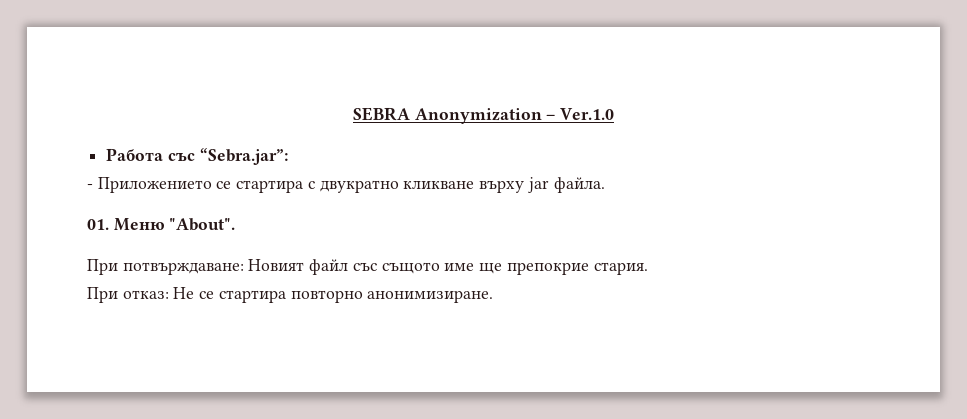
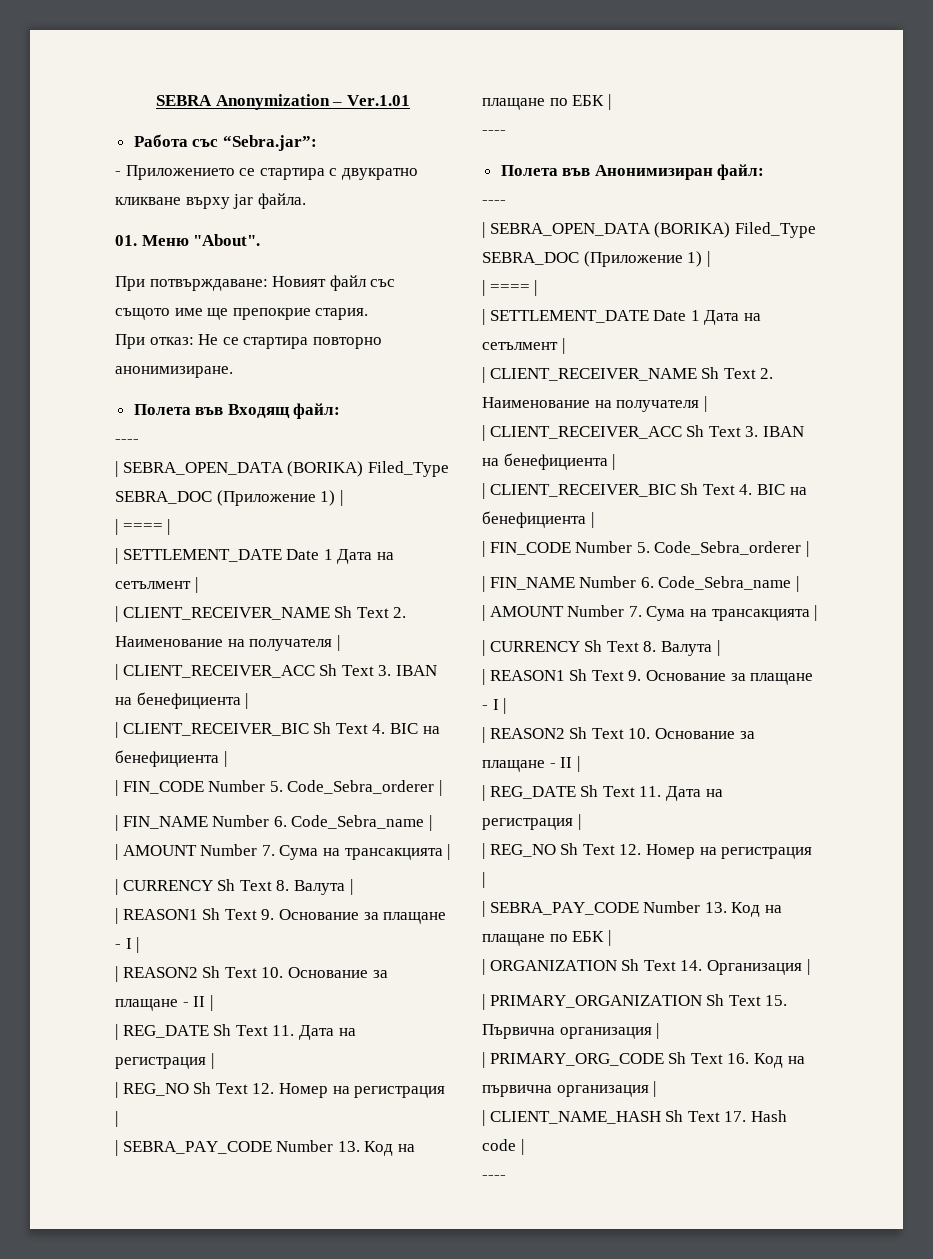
[560,108,615,120] Ver.1.0 -> [346,95,410,106] Ver.1.01
(494, 296) none -> [133,403,341,419] [115,439,139,444] [115,461,449,477] [115,490,343,506] [115,519,171,535] [115,548,394,564] [115,577,198,593] [115,606,407,622] [115,635,340,651] [115,664,437,680] [115,692,249,709] [115,722,440,738] [115,750,227,767] [115,780,442,796] [115,815,432,831] [115,844,451,860] [115,879,353,895] [115,908,447,924] [115,937,140,953] [115,966,388,982] [115,995,213,1011] [115,1024,356,1040] [115,1053,214,1069] [115,1082,446,1098] [115,1111,118,1127] [115,1140,415,1156] [482,94,611,110] [482,130,506,135] [500,164,765,180] [482,200,506,205] [482,222,816,238] [482,251,710,267] [482,280,538,296] [482,309,761,325] [482,338,565,354] [482,367,774,383] [482,396,707,412] [482,425,804,441] [482,453,616,470] [482,483,807,499] [482,511,594,528] [482,541,809,557] [482,576,799,592] [482,605,818,621] [482,640,720,656] [482,669,814,685] [482,698,507,714] [482,727,755,743] [482,756,580,772] [482,785,723,801] [482,814,581,830] [482,843,813,859] [482,872,485,888] [482,901,782,917] [482,930,611,946] [482,959,810,975] [482,994,788,1010] [482,1023,660,1039] [482,1052,805,1068] [482,1081,657,1097] [482,1110,787,1126] [482,1139,524,1155] [482,1175,506,1180] // Полета във Входящ файл: // ---- // | SEBRA_OPEN_DATA (BORIKA) Filed_Type SEBRA_DOC (Приложение 1) | // | ==== | // | SETTLEMENT_DATE Date 1 Дата на сетълмент | // | CLIENT_RECEIVER_NAME Sh Text 2. Наименование на получателя | // | CLIENT_RECEIVER_ACC Sh Text 3. IBAN на бенефициента | // | CLIENT_RECEIVER_BIC Sh Text 4. BIC на бенефициента | // | FIN_CODE Number 5. Code_Sebra_orderer | // | FIN_NAME Number 6. Code_Sebra_name | // | AMOUNT Number 7. Сума на трансакцията | // | CURRENCY Sh Text 8. Валута | // | REASON1 Sh Text 9. Основание за плащане - I | // | REASON2 Sh Text 10. Основание за плащане - II | // | REG_DATE Sh Text 11. Дата на регистрация | // | REG_NO Sh Text 12. Номер на регистрация | // | SEBRA_PAY_CODE Number 13. Код на плащане по ЕБК | // ---- // Полета във Анонимизиран файл: // ---- // | SEBRA_OPEN_DATA (BORIKA) Filed_Type SEBRA_DOC (Приложение 1) | // | ==== | // | SETTLEMENT_DATE Date 1 Дата на сетълмент | // | CLIENT_RECEIVER_NAME Sh Text 2. Наименование на получателя | // | CLIENT_RECEIVER_ACC Sh Text 3. IBAN на бенефициента | // | CLIENT_RECEIVER_BIC Sh Text 4. BIC на бенефициента | // | FIN_CODE Number 5. Code_Sebra_orderer | // | FIN_NAME Number 6. Code_Sebra_name | // | AMOUNT Number 7. Сума на трансакцията | // | CURRENCY Sh Text 8. Валута | // | REASON1 Sh Text 9. Основание за плащане - I | // | REASON2 Sh Text 10. Основание за плащане - II | // | REG_DATE Sh Text 11. Дата на регистрация | // | REG_NO Sh Text 12. Номер на регистрация | // | SEBRA_PAY_CODE Number 13. Код на плащане по ЕБК | // | ORGANIZATION Sh Text 14. Организация | // | PRIMARY_ORGANIZATION Sh Text 15. Първична организация | // | PRIMARY_ORG_CODE Sh Text 16. Код на първична организация | // | CLIENT_NAME_HASH Sh Text 17. Hash code | // ----

